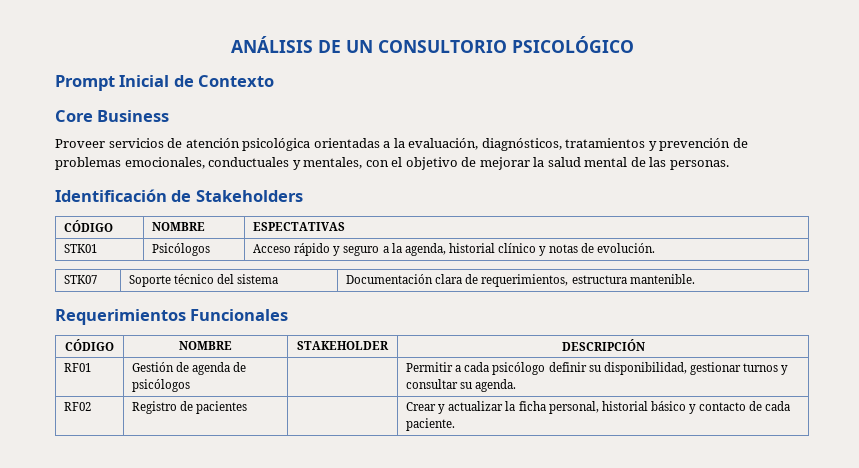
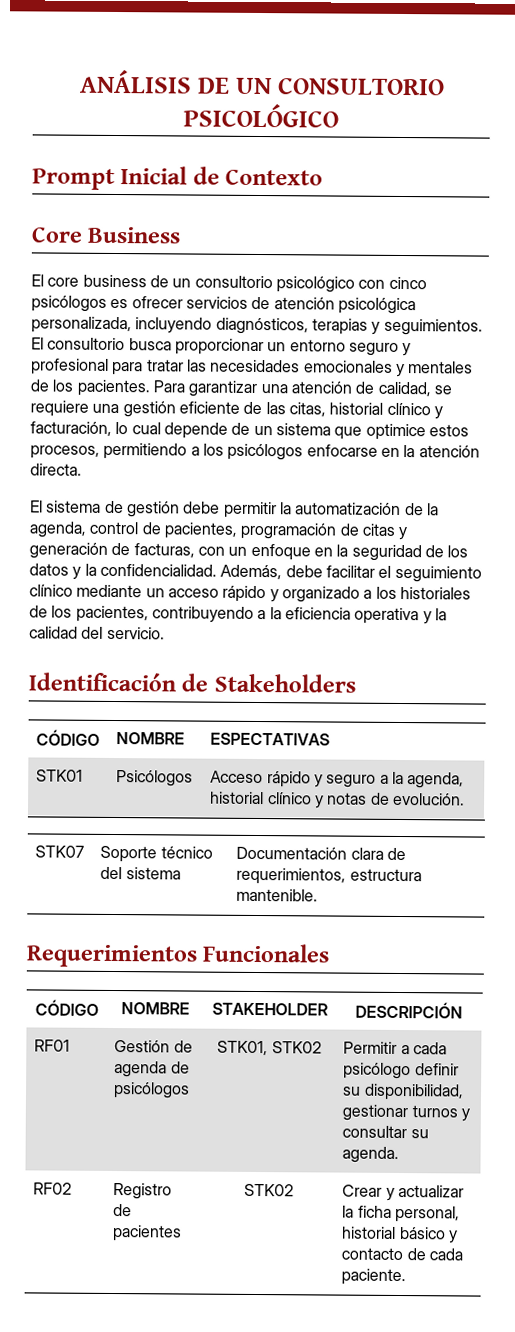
[55,138,748,151] [55,157,729,170] Proveer servicios de atención psicológica orientadas a la evaluación, diagnósticos, tratamientos y prevención de problemas emocionales, conductuales y mentales, con el objetivo de mejorar la salud mental de las personas. -> [31,274,427,293] [31,295,416,315] [31,316,483,336] [31,337,412,357] [31,358,474,378] [30,379,452,397] [30,400,443,420] [30,421,469,441] [30,442,480,461] [30,463,82,476] [30,500,439,519] [29,521,408,541] [29,542,469,562] [29,563,482,583] [29,584,471,603] [29,605,447,625] [29,626,165,640] El core business de un consultorio psicológico con cinco psicólogos es ofrecer servicios de atención psicológica personalizada, incluyendo diagnósticos, terapias y seguimientos. El consultorio busca proporcionar un entorno seguro y profesional para tratar las necesidades emocionales y mentales de los pacientes. Para garantizar una atención de calidad, se requiere una gestión eficiente de las citas, historial clínico y facturación, lo cual depende de un sistema que optimice estos procesos, permitiendo a los psicólogos enfocarse en la atención directa. // El sistema de gestión debe permitir la automatización de la agenda, control de pacientes, programación de citas y generación de facturas, con un enfoque en la seguridad de los datos y la confidencialidad. Además, debe facilitar el seguimiento clínico mediante un acceso rápido y organizado a los historiales de los pacientes, contribuyendo a la eficiencia operativa y la calidad del servicio.
(191, 385) none -> [217,1040,322,1056] STK01, STK02
(248, 407) none -> [243,1183,294,1197] STK02

